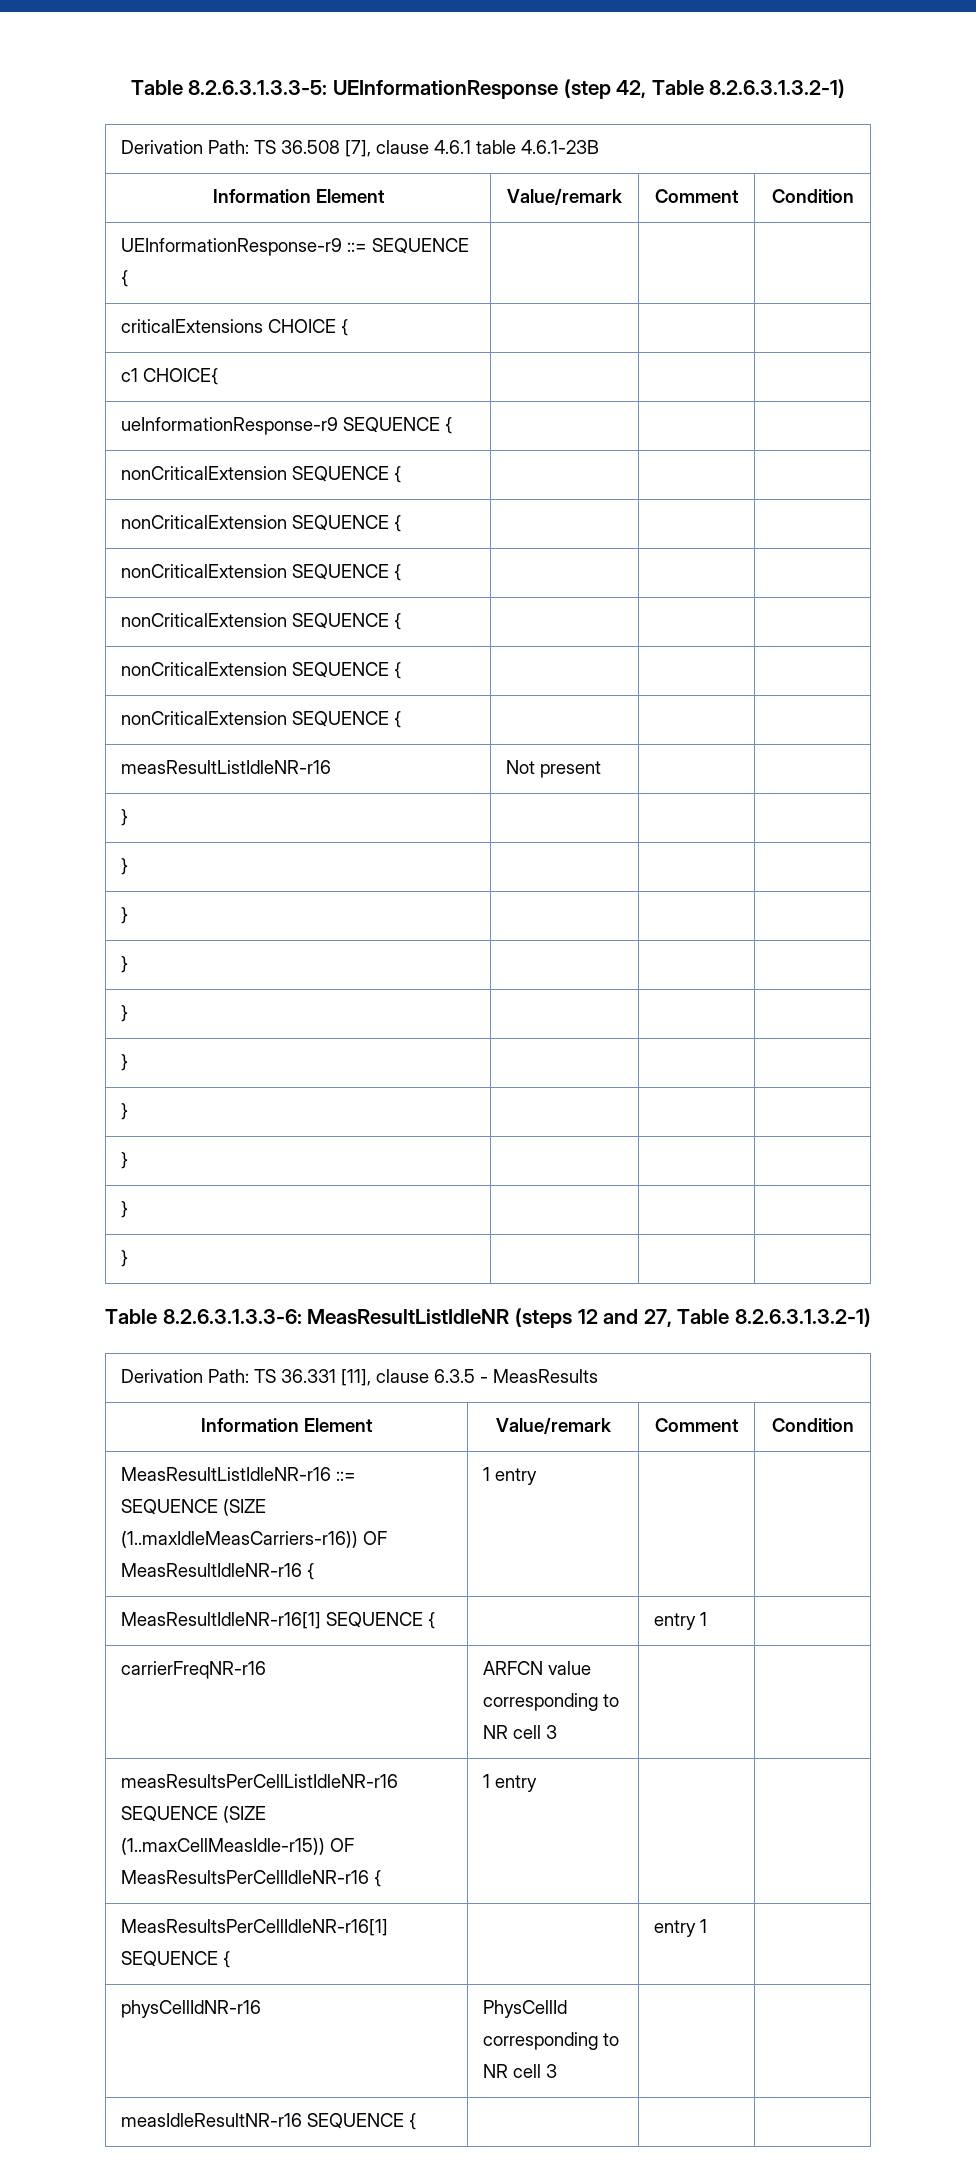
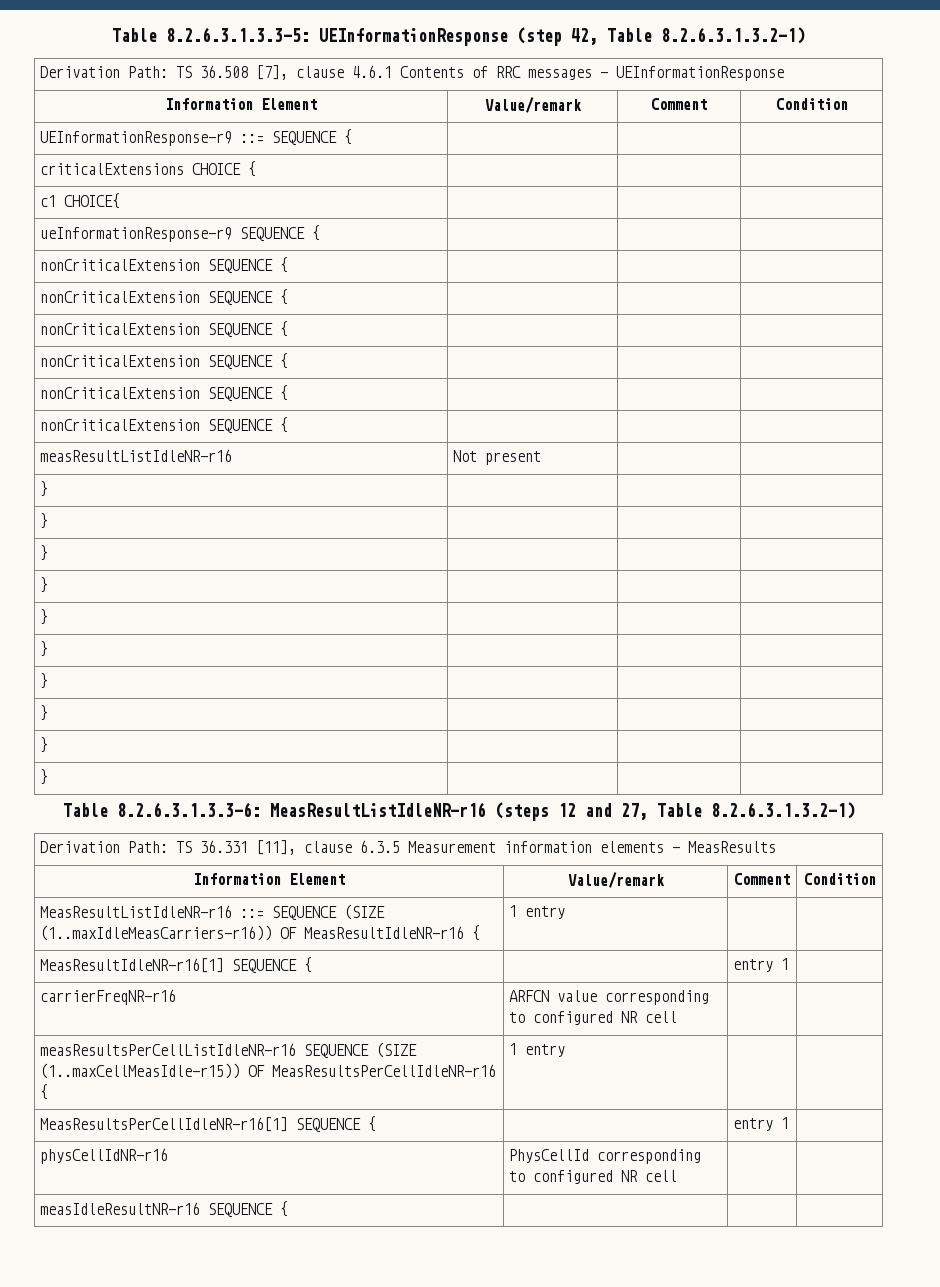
[476,140,600,154] table 4.6.1-23B -> [400,66,785,81] Contents of RRC messages - UEInformationResponse
[307,1309,510,1324] MeasResultListIdleNR -> [269,802,486,817] MeasResultListIdleNR-r16
(476, 1376) none -> [408,841,665,853] Measurement information elements
[483,1725,558,1739] NR cell 3 -> [533,1011,678,1025] configured NR cell
[483,2064,558,2078] NR cell 3 -> [533,1170,678,1184] configured NR cell

